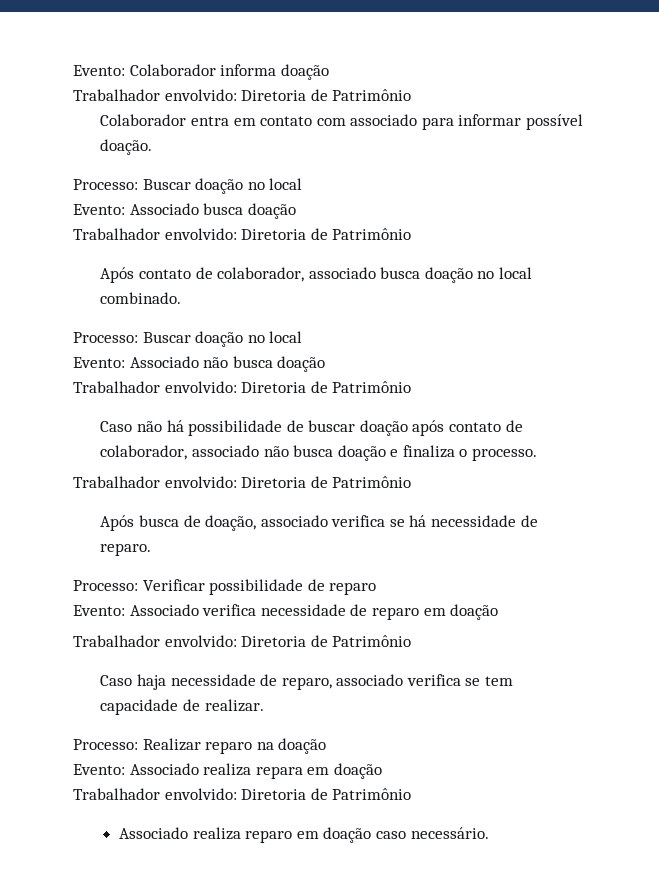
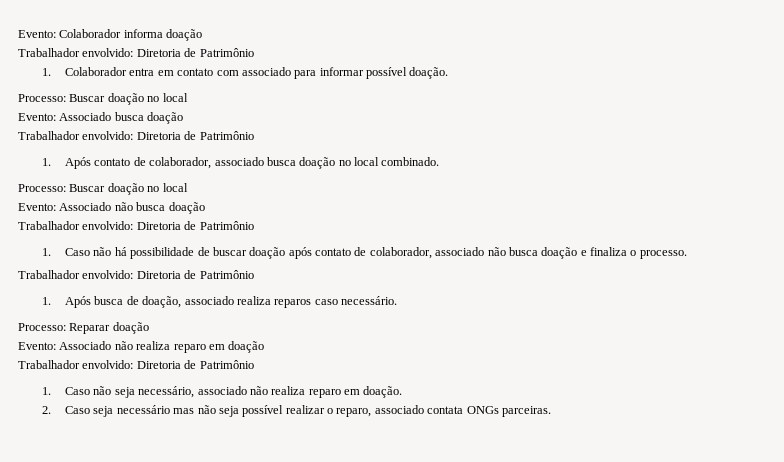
(412, 95) none -> [41,68,51,76] 1.
(412, 234) none -> [41,158,51,166] 1.
(412, 387) none -> [41,248,51,256] 1.
(412, 482) none -> [41,297,51,305] 1.
[331,515,538,527] [100,543,152,556] [73,579,377,595] [73,604,368,616] verifica se há necessidade de reparo. // Processo: Verificar possibilidade de reparo // Evento: Associado verifica necessidade de -> [236,296,398,308] [18,322,149,334] [18,341,171,350] realiza reparos caso necessário. // Processo: Reparar doação // Evento: Associado não realiza
[100,674,514,690] [100,699,264,715] [73,738,327,754] [73,763,382,779] [73,788,412,800] [119,827,489,843] Caso haja necessidade de reparo, associado verifica se tem capacidade de realizar. // Processo: Realizar reparo na doação // Evento: Associado realiza repara em doação // Trabalhador envolvido: Diretoria de Patrimônio // Associado realiza reparo em doação caso necessário. -> [41,386,403,398] [41,405,551,417] 1. Caso não seja necessário, associado não realiza reparo em doação. // 2. Caso seja necessário mas não seja possível realizar o reparo, associado contata ONGs parceiras.

